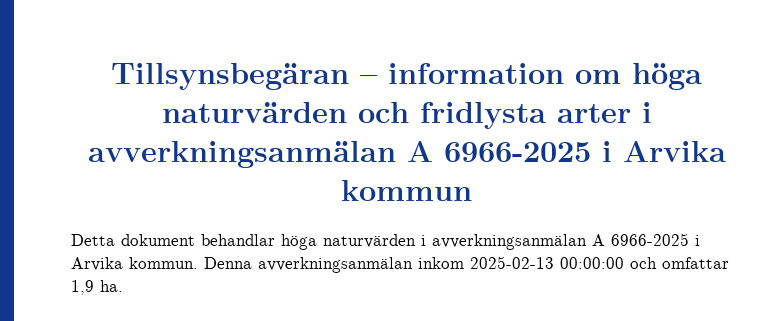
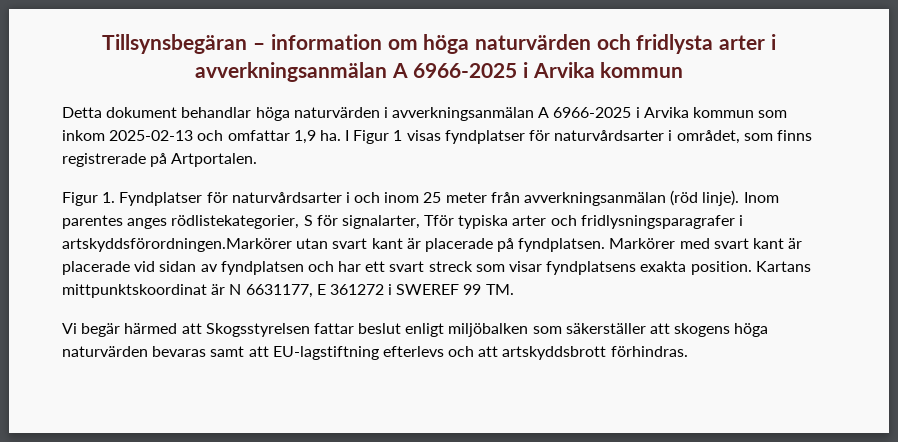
[129,257,413,273] kommun. Denna avverkningsanmälan -> [693,107,788,118] kommun som
[560,257,624,269] 00:00:00 -> (194, 135) none
(123, 286) none -> [345,130,812,144] [62,153,258,167] [62,190,779,206] [62,215,744,229] [62,238,803,252] [62,261,811,275] [62,284,514,298] [62,323,769,337] [62,346,688,360] I Figur 1 visas fyndplatser för naturvårdsarter i området, som finns registrerade på Artportalen. // Figur 1. Fyndplatser för naturvårdsarter i och inom 25 meter från avverkningsanmälan (röd linje). Inom parentes anges rödlistekategorier, S för signalarter, Tför typiska arter och fridlysningsparagrafer i artskyddsförordningen.Markörer utan svart kant är placerade på fyndplatsen. Markörer med svart kant är placerade vid sidan av fyndplatsen och har ett svart streck som visar fyndplatsens exakta position. Kartans mittpunktskoordinat är N 6631177, E 361272 i SWEREF 99 TM. // Vi begär härmed att Skogsstyrelsen fattar beslut enligt miljöbalken som säkerställer att skogens höga naturvärden bevaras samt att EU-lagstiftning efterlevs och att artskyddsbrott förhindras.

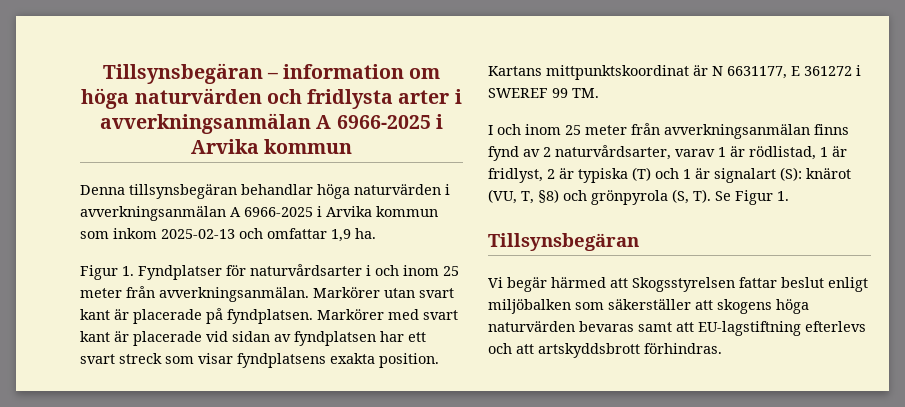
[62,107,178,118] Detta dokument -> [80,184,237,199] Denna tillsynsbegäran
[345,130,812,144] [62,153,258,167] I Figur 1 visas fyndplatser för naturvårdsarter i området, som finns registrerade på Artportalen. -> (376, 233) none
[524,190,779,206] [62,215,744,229] [62,238,292,252] avverkningsanmälan (röd linje). Inom parentes anges rödlistekategorier, S för signalarter, Tför typiska arter och fridlysningsparagrafer i artskyddsförordningen.Markörer -> [159,287,380,302] avverkningsanmälan. Markörer
[307,261,334,272] och -> (376, 338) none
(514, 289) none -> [488,123,849,139] [488,145,847,161] [488,167,851,183] [488,189,789,205] [488,233,639,251] // I och inom 25 meter från avverkningsanmälan finns fynd av 2 naturvårdsarter, varav 1 är rödlistad, 1 är fridlyst, 2 är typiska (T) och 1 är signalart (S): knärot (VU, T, §8) och grönpyrola (S, T). Se Figur 1. // Tillsynsbegäran

